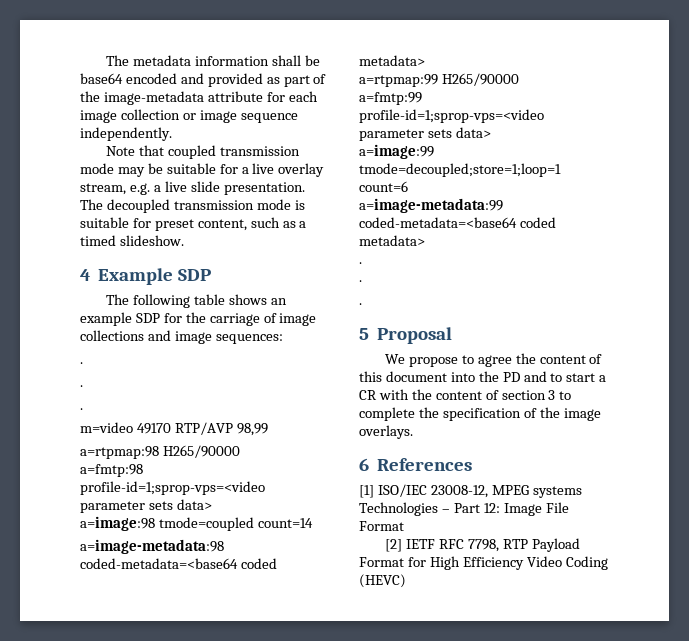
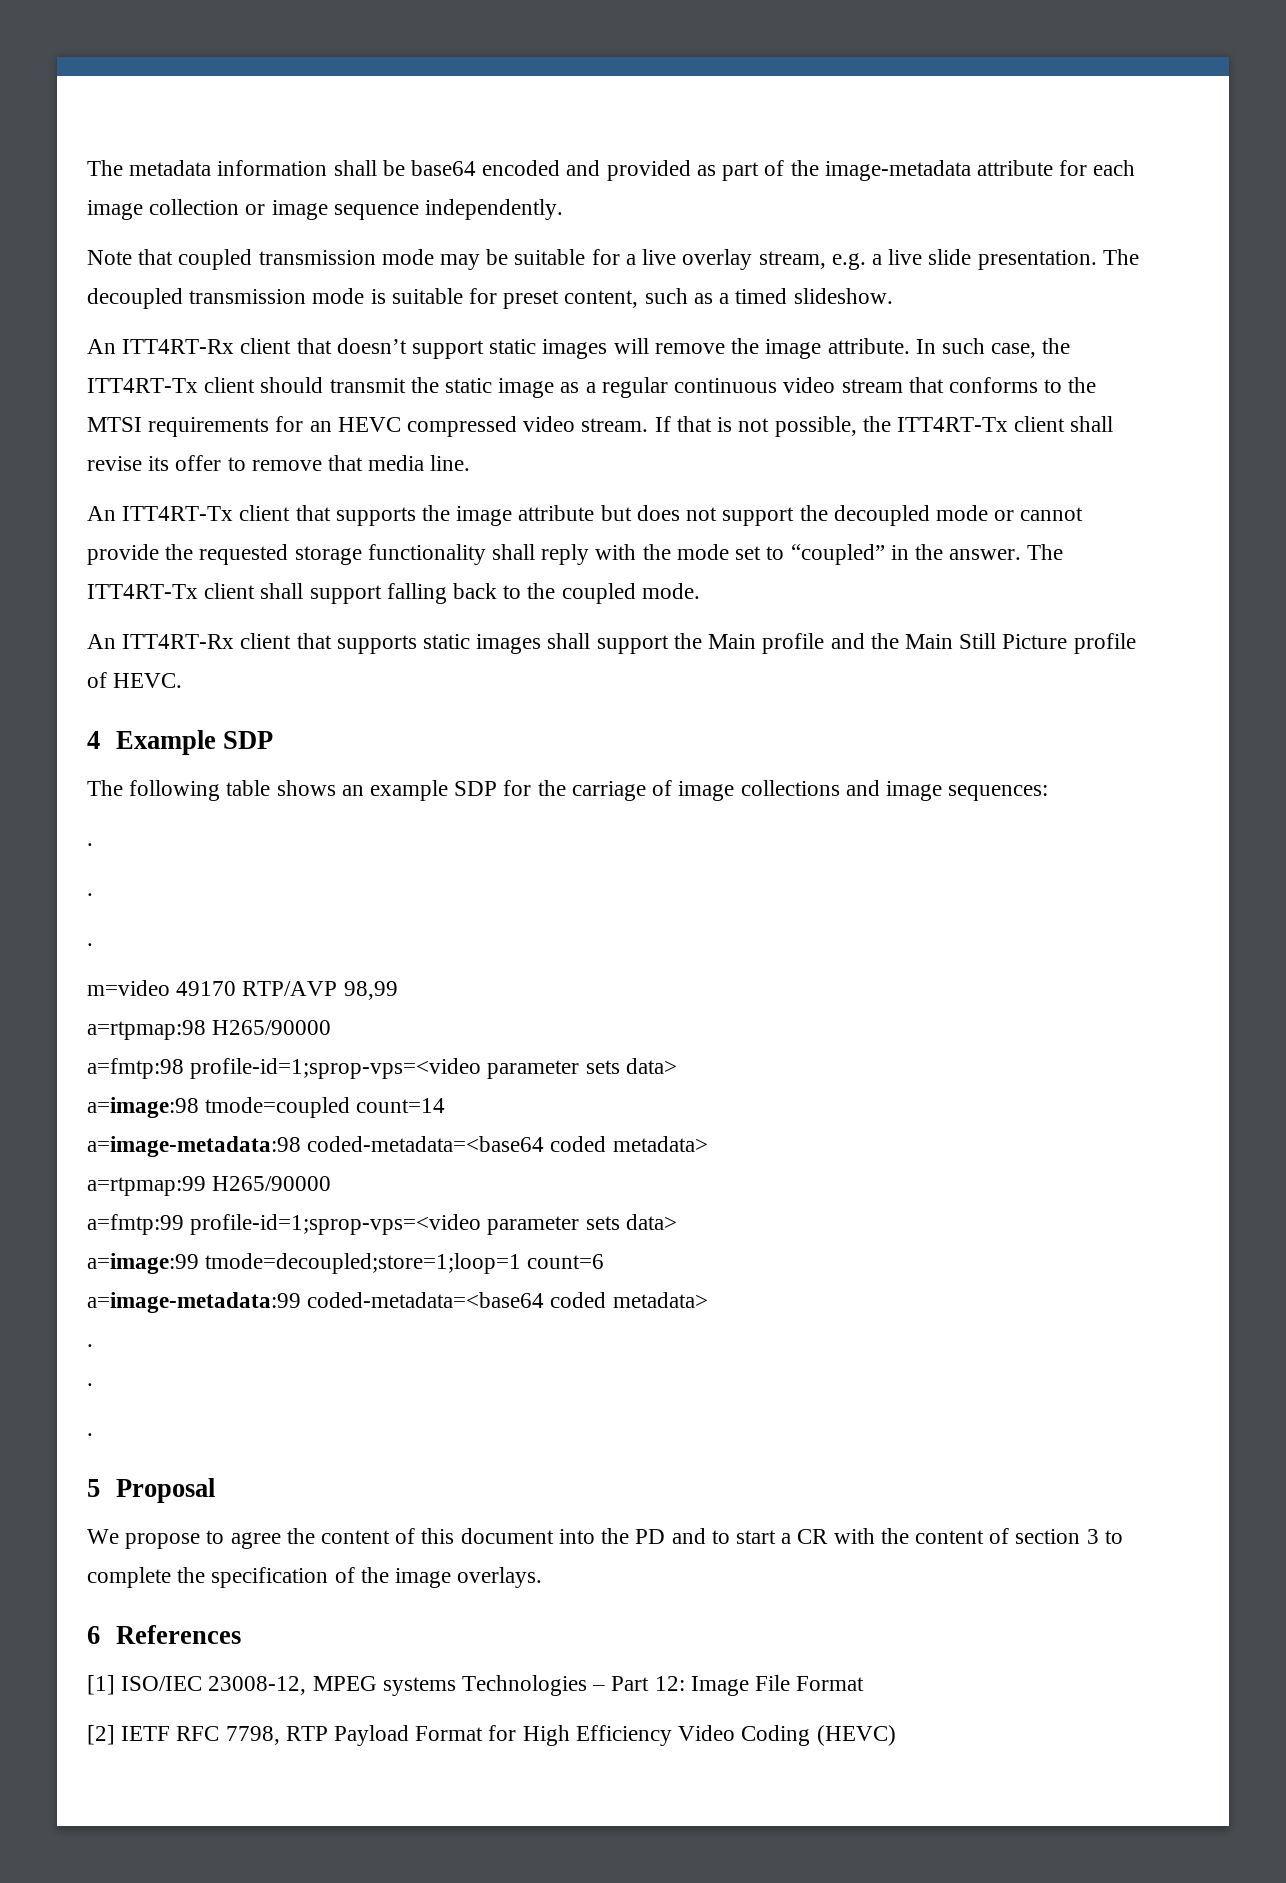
(184, 240) none -> [87,338,1071,359] [87,377,1097,398] [87,416,1114,437] [87,455,471,471] [87,505,1084,526] [87,544,1064,565] [87,583,700,604] [87,633,1136,654] [87,672,183,688] // An ITT4RT-Rx client that doesn’t support static images will remove the image attribute. In such case, the ITT4RT-Tx client should transmit the static image as a regular continuous video stream that conforms to the MTSI requirements for an HEVC compressed video stream. If that is not possible, the ITT4RT-Tx client shall revise its offer to remove that media line. // An ITT4RT-Tx client that supports the image attribute but does not support the decoupled mode or cannot provide the requested storage functionality shall reply with the mode set to “coupled” in the answer. The ITT4RT-Tx client shall support falling back to the coupled mode. // An ITT4RT-Rx client that supports static images shall support the Main profile and the Main Still Picture profile of HEVC.

